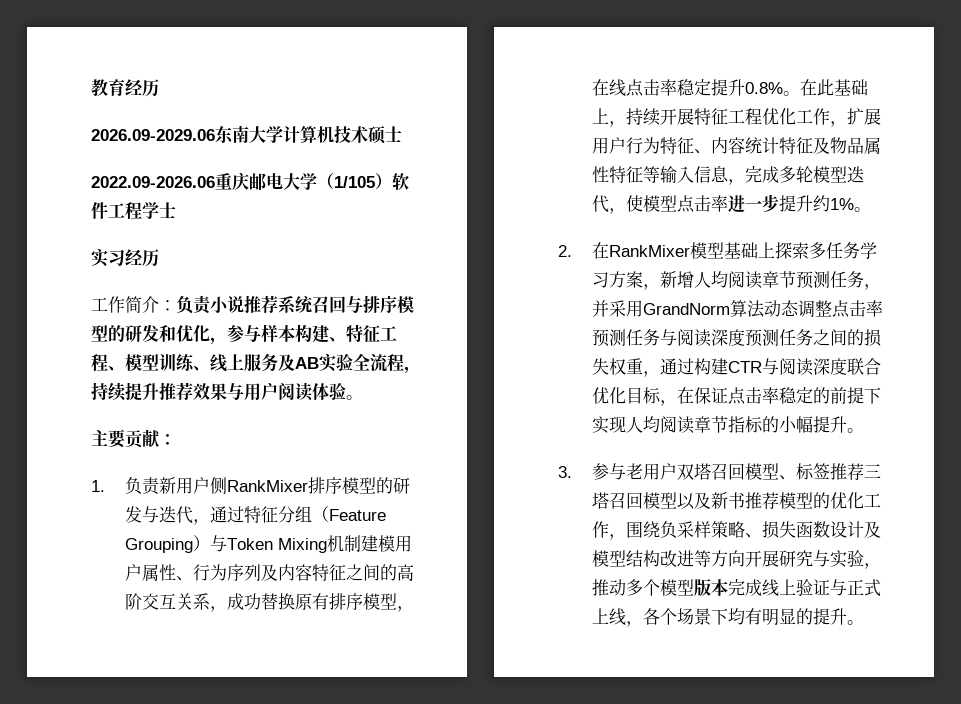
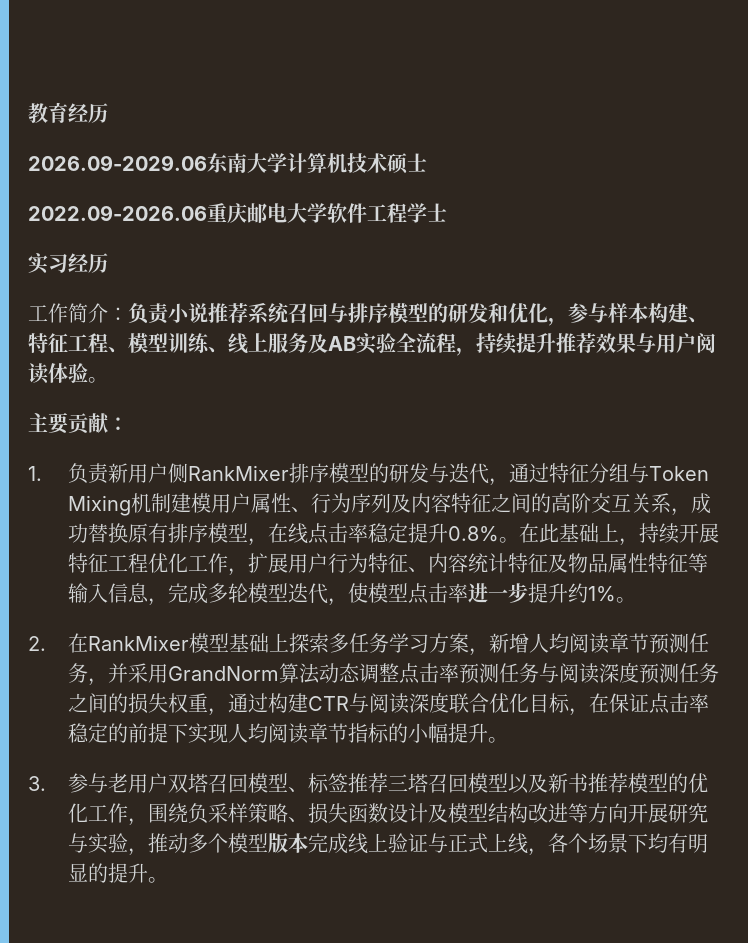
[317,173,392,190] （1/105） -> (327, 213) none
[311,506,386,522] [124,535,210,553] （Feature Grouping） -> (629, 472) none

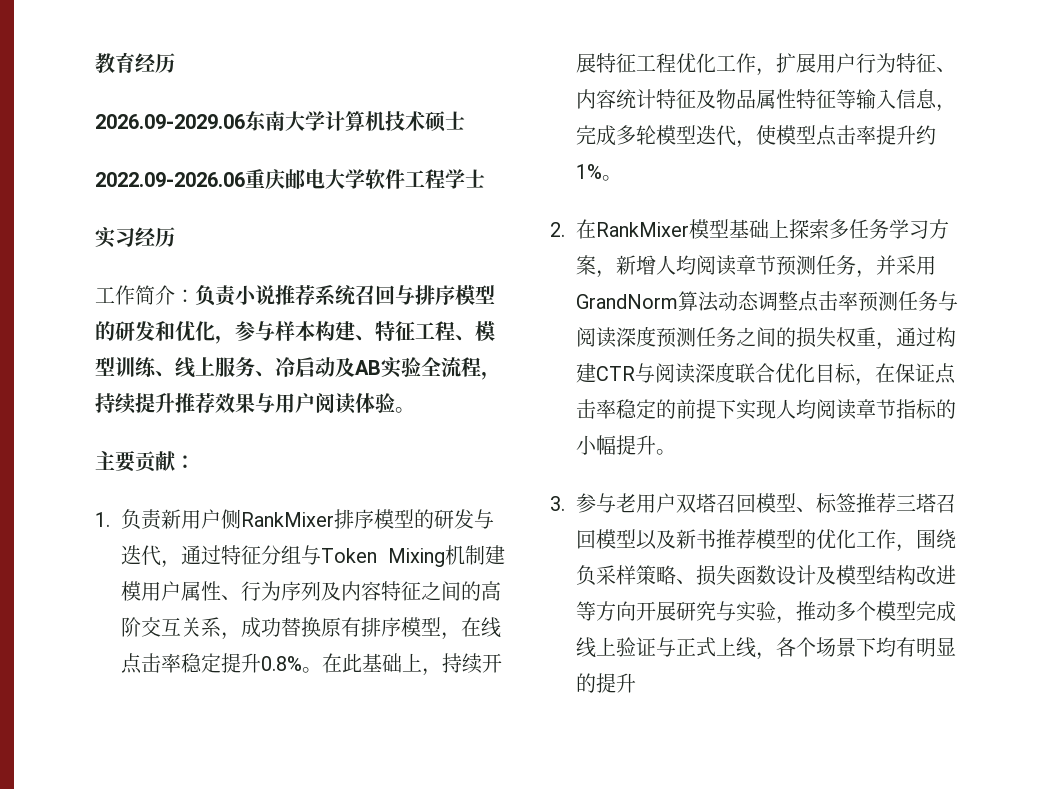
(308, 343) none -> [255,357,335,377] 、冷启动
[467,583,528,603] 进一步 -> (876, 135) none
[267,833,308,853] 版本 -> (916, 610) none
[147,877,168,883] 。 -> (636, 683) none

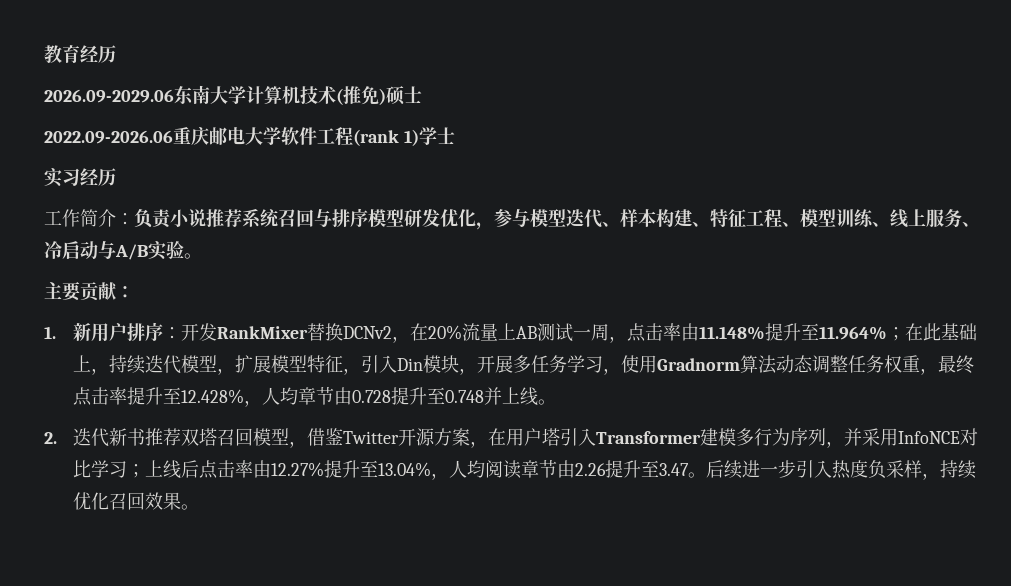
(425, 121) none -> [336,86,386,105] (推免)
(445, 179) none -> [353,129,419,146] (rank 1)
[95,321,175,341] 的研发和 -> [404,209,440,227] 研发
(275, 331) none -> [530,209,620,228] 模型迭代、
[335,357,501,380] [95,393,415,414] [95,451,195,473] [95,509,494,530] [120,545,505,568] [120,581,501,601] [120,617,501,640] [120,653,502,676] [575,53,956,76] [575,89,956,112] [575,125,936,148] [575,164,622,181] [550,219,949,239] [575,255,936,278] [575,291,958,312] [575,326,956,350] [575,362,956,386] [575,399,956,420] [575,435,676,455] [550,493,956,513] [575,529,956,552] [575,565,956,586] [575,601,956,624] [575,637,956,660] [575,673,636,693] 及AB实验全流程，持续提升推荐效果与用户阅读体验。 // 主要贡献： // 1.负责新用户侧RankMixer排序模型的研发与迭代，通过特征分组与Token Mixing机制建模用户属性、行为序列及内容特征之间的高阶交互关系，成功替换原有排序模型，在线点击率稳定提升0.8%。在此基础上，持续开展特征工程优化工作，扩展用户行为特征、内容统计特征及物品属性特征等输入信息，完成多轮模型迭代，使模型点击率提升约1%。 // 2.在RankMixer模型基础上探索多任务学习方案，新增人均阅读章节预测任务，并采用GrandNorm算法动态调整点击率预测任务与阅读深度预测任务之间的损失权重，通过构建CTR与阅读深度联合优化目标，在保证点击率稳定的前提下实现人均阅读章节指标的小幅提升。 // 3.参与老用户双塔召回模型、标签推荐三塔召回模型以及新书推荐模型的优化工作，围绕负采样策略、损失函数设计及模型结构改进等方向开展研究与实验，推动多个模型完成线上验证与正式上线，各个场景下均有明显的提升 -> [98,241,202,260] [44,282,134,302] [44,322,978,343] [73,355,975,375] [73,387,557,407] [44,428,979,448] [73,460,977,480] [73,492,200,510] 与A/B实验。 // 主要贡献： // 1.新用户排序：开发RankMixer替换DCNv2，在20%流量上AB测试一周，点击率由11.148%提升至11.964%；在此基础上，持续迭代模型，扩展模型特征，引入Din模块，开展多任务学习，使用Gradnorm算法动态调整任务权重，最终点击率提升至12.428%，人均章节由0.728提升至0.748并上线。 // 2.迭代新书推荐双塔召回模型，借鉴Twitter开源方案，在用户塔引入Transformer建模多行为序列，并采用InfoNCE对比学习；上线后点击率由12.27%提升至13.04%，人均阅读章节由2.26提升至3.47。后续进一步引入热度负采样，持续优化召回效果。

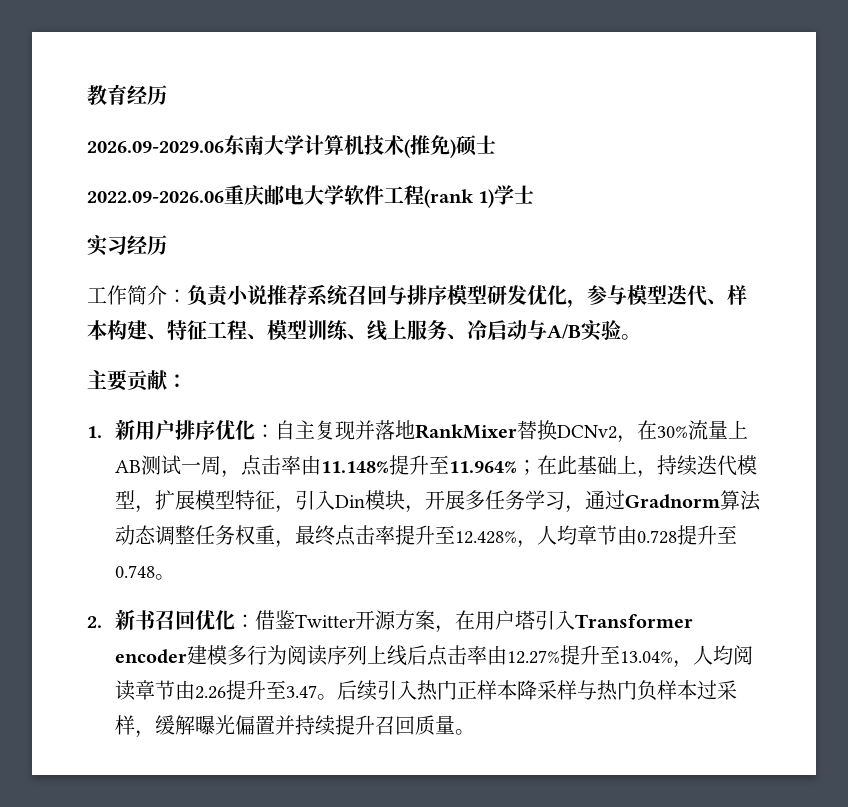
[163,323,218,341] ：开发 -> [215,420,416,440] 优化：自主复现并落地
[428,325,463,340] 20% -> [657,426,689,438] 30%
[621,355,658,373] 使用 -> [585,490,626,510] 通过
[484,387,539,406] 并上线 -> (156, 571) none
[73,428,308,448] 迭代新书推荐双塔召回模型， -> [115,609,256,630] 新书召回优化：
(702, 437) none -> [115,649,188,664] encoder
[790,428,979,448] [73,460,146,478] 序列，并采用InfoNCE对比学习； -> [287,645,368,666] 阅读序列
[742,460,977,480] [73,492,182,510] 进一步引入热度负采样，持续优化召回效果 -> [377,680,738,701] [115,715,456,738] 引入热门正样本降采样与热门负样本过采样，缓解曝光偏置并持续提升召回质量

